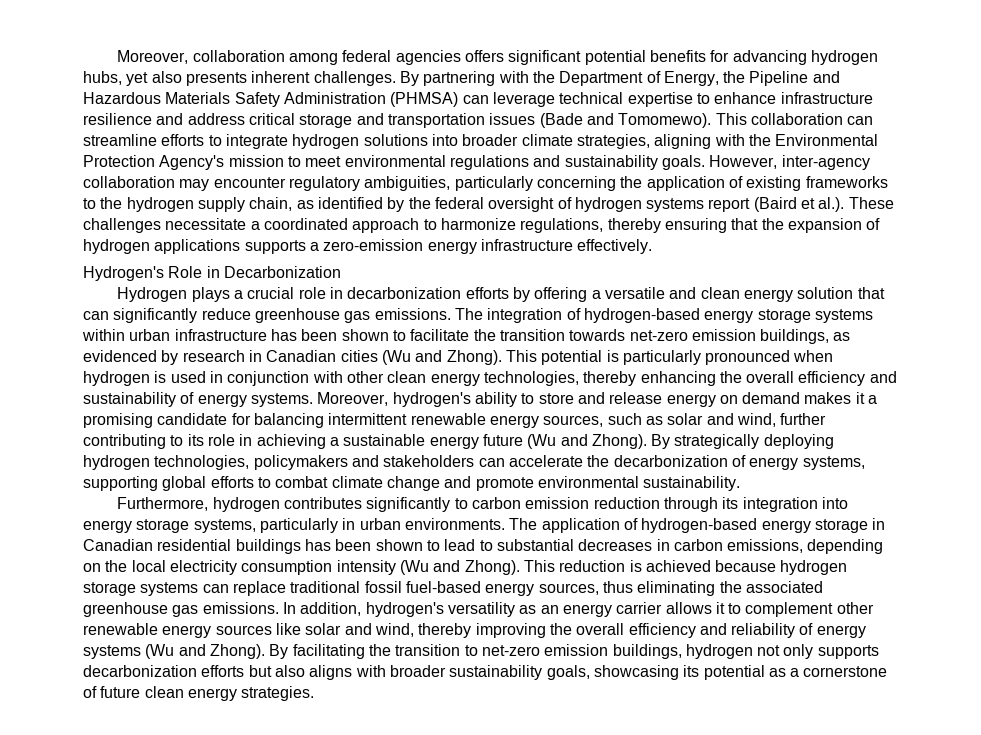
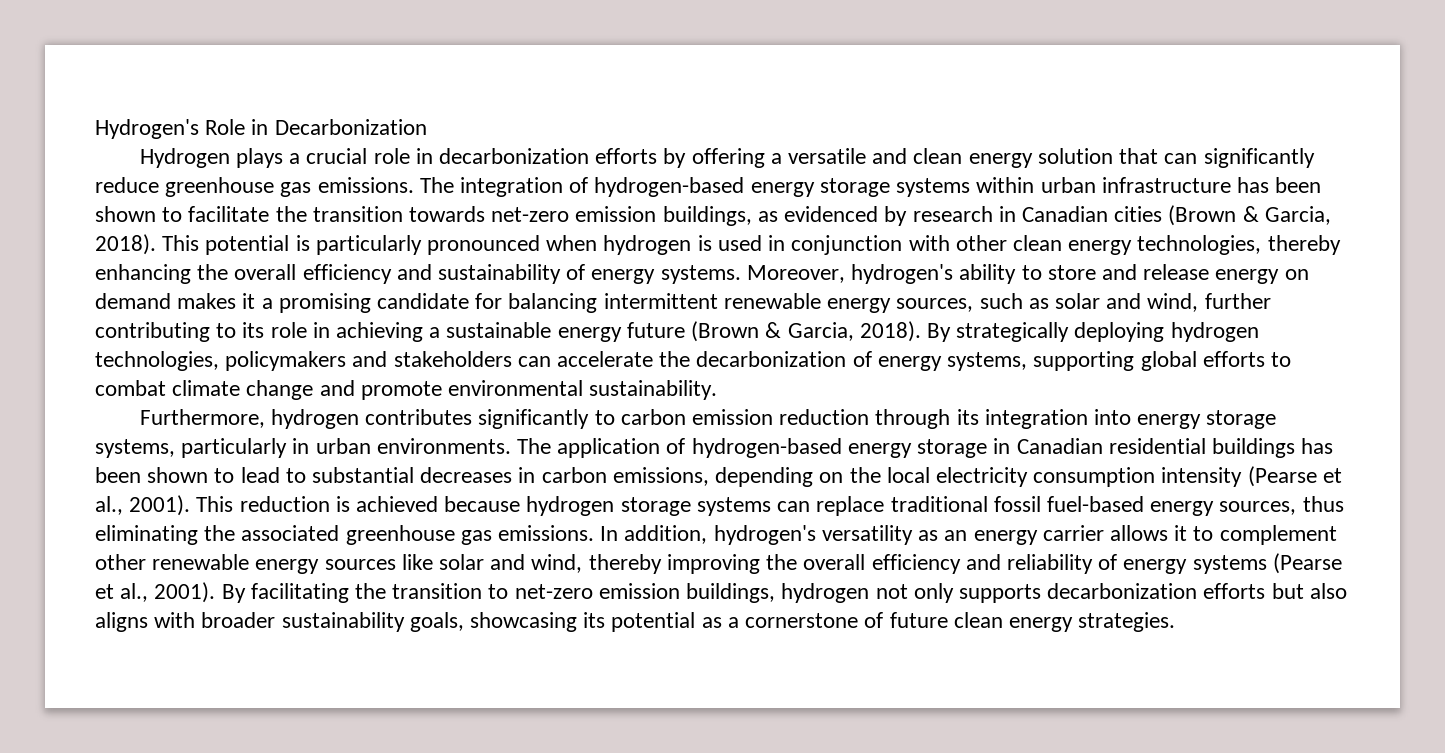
[117,50,878,65] [83,71,840,86] [83,92,873,107] [83,113,874,128] [83,134,879,149] [83,155,870,170] [83,176,888,191] [83,197,894,212] [83,218,881,233] [83,239,653,254] Moreover, collaboration among federal agencies offers significant potential benefits for advancing hydrogen hubs, yet also presents inherent challenges. By partnering with the Department of Energy, the Pipeline and Hazardous Materials Safety Administration (PHMSA) can leverage technical expertise to enhance infrastructure resilience and address critical storage and transportation issues (Bade and Tomomewo). This collaboration can streamline efforts to integrate hydrogen solutions into broader climate strategies, aligning with the Environmental Protection Agency's mission to meet environmental regulations and sustainability goals. However, inter-agency collaboration may encounter regulatory ambiguities, particularly concerning the application of existing frameworks to the hydrogen supply chain, as identified by the federal oversight of hydrogen systems report (Baird et al.). These challenges necessitate a coordinated approach to harmonize regulations, thereby ensuring that the expansion of hydrogen applications supports a zero-emission energy infrastructure effectively. // -> (95, 129) none
[381,350,502,365] (Wu and Zhong). -> [1168,205,1331,226] [95,234,156,255] (Brown & Garcia, 2018).
[527,434,647,449] (Wu and Zhong). -> [691,321,921,342] (Brown & Garcia, 2018).
[399,560,520,575] (Wu and Zhong). -> [1247,466,1342,487] [95,495,191,516] (Pearse et al., 2001).
[145,644,265,659] (Wu and Zhong). -> [1272,553,1342,574] [95,582,216,603] (Pearse et al., 2001).

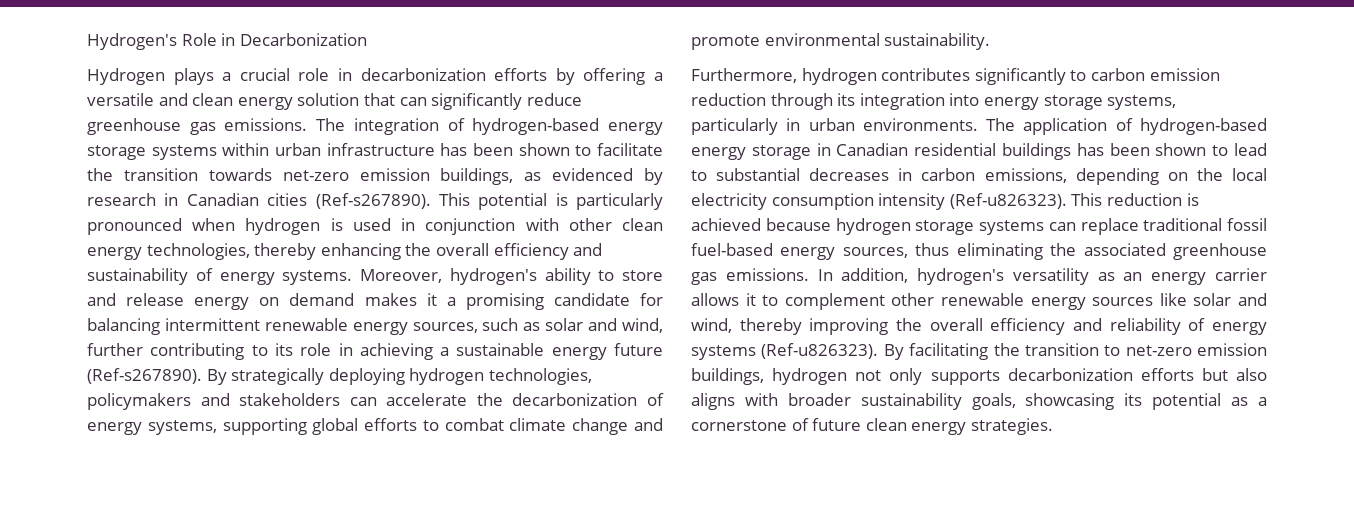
[1168,205,1331,226] [95,234,156,255] (Brown & Garcia, 2018). -> [315,193,431,209] (Ref-s267890).
[691,321,921,342] (Brown & Garcia, 2018). -> [87,368,202,384] (Ref-s267890).
[1247,466,1342,487] [95,495,191,516] (Pearse et al., 2001). -> [949,193,1067,209] (Ref-u826323).
[1272,553,1342,574] [95,582,216,603] (Pearse et al., 2001). -> [761,343,879,359] (Ref-u826323).

